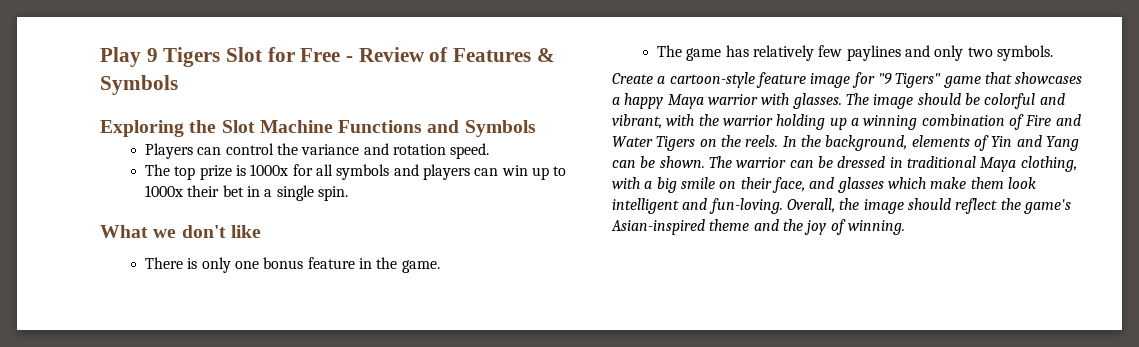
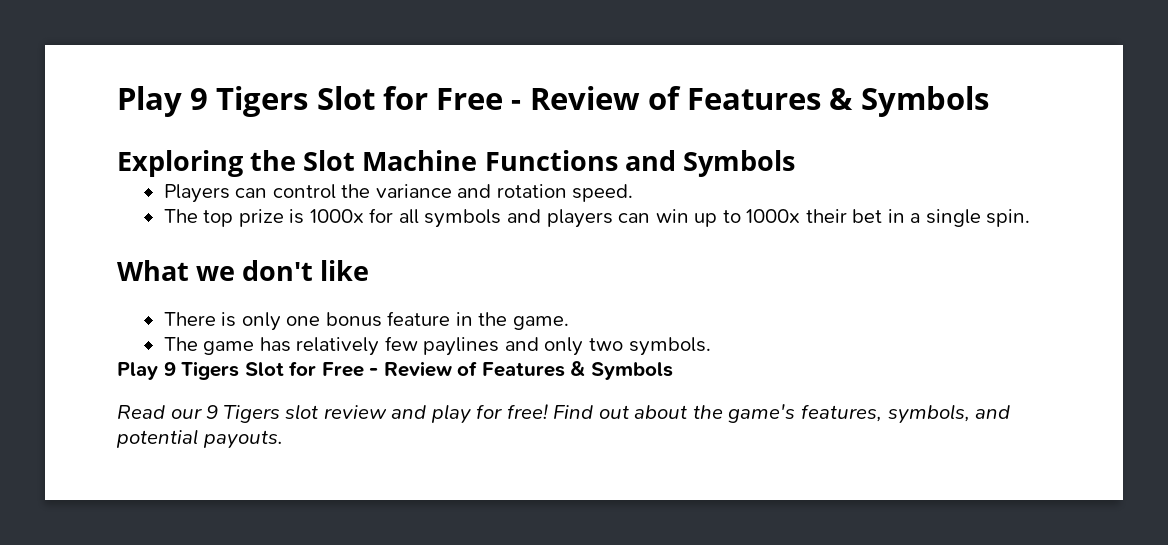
[612,72,1083,88] [612,93,1065,109] [612,114,1081,130] [612,135,1079,151] [612,156,1077,172] [612,177,1036,193] [612,198,1071,214] [611,219,905,235] Create a cartoon-style feature image for "9 Tigers" game that showcases a happy Maya warrior with glasses. The image should be colorful and vibrant, with the warrior holding up a winning combination of Fire and Water Tigers on the reels. In the background, elements of Yin and Yang can be shown. The warrior can be dressed in traditional Maya clothing, with a big smile on their face, and glasses which make them look intelligent and fun-loving. Overall, the image should reflect the game's Asian-inspired theme and the joy of winning. -> [117,361,673,380] [117,404,1011,424] [116,429,283,449] Play 9 Tigers Slot for Free - Review of Features & Symbols // Read our 9 Tigers slot review and play for free! Find out about the game's features, symbols, and potential payouts.

